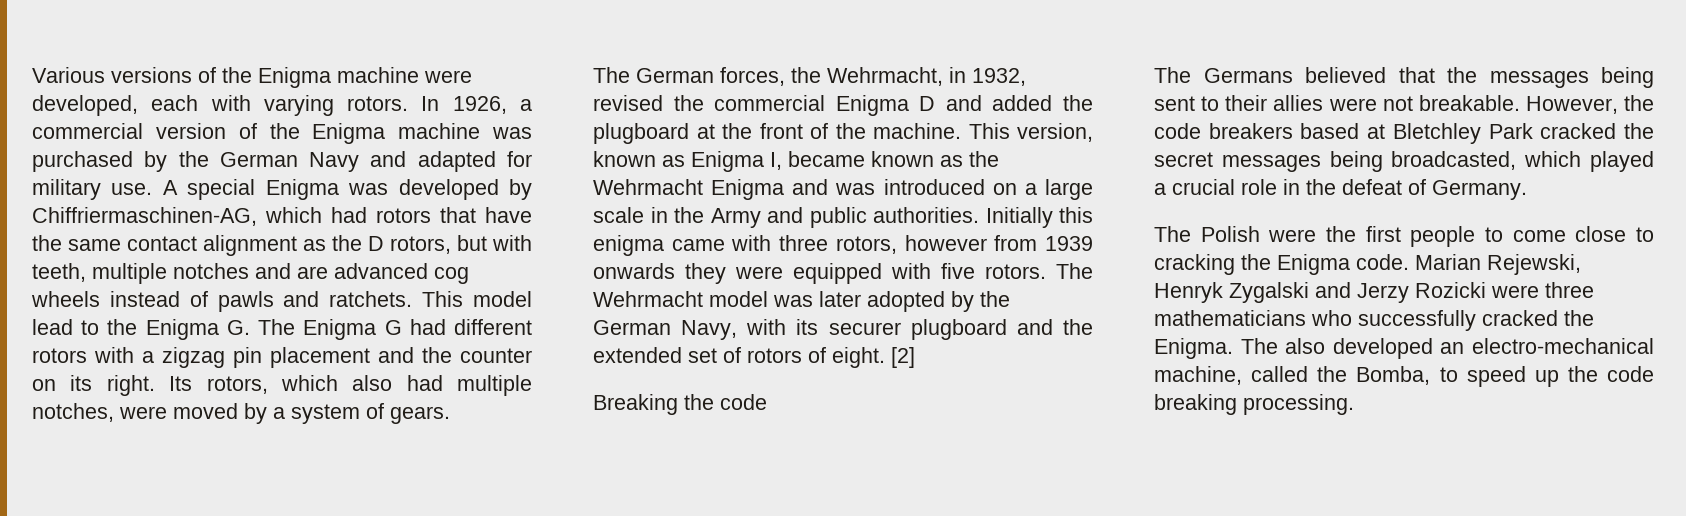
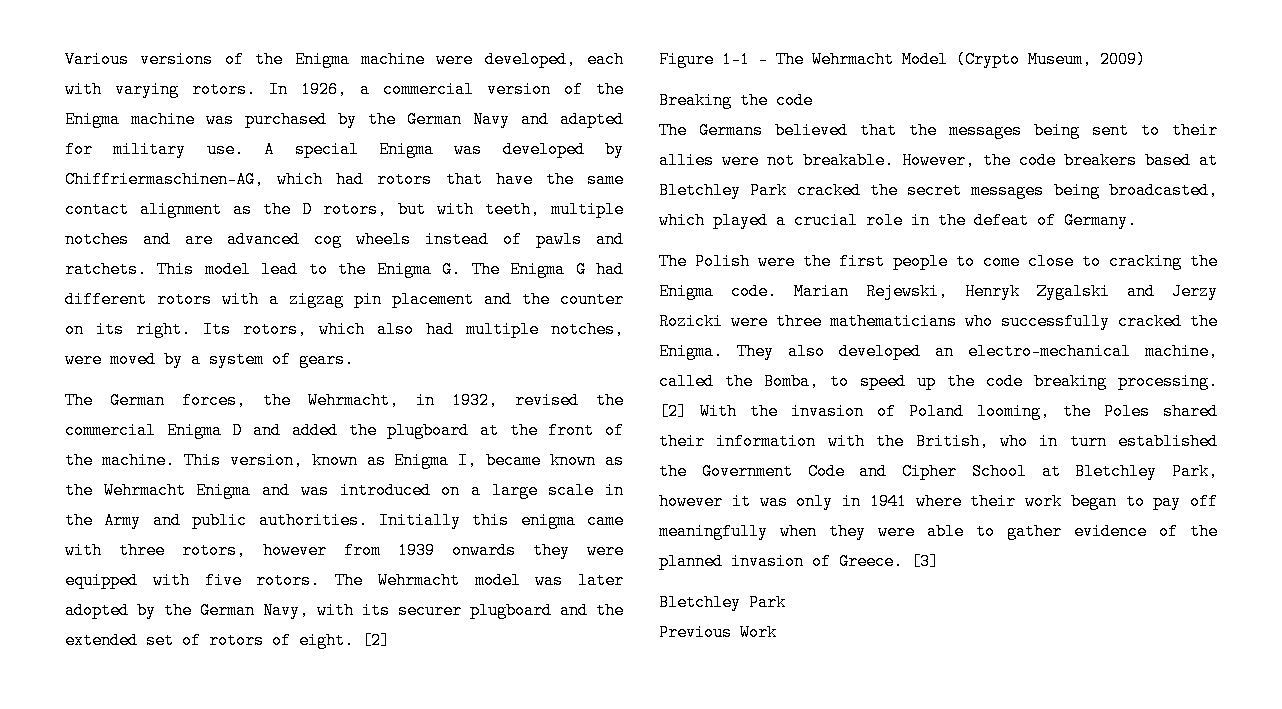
(915, 357) none -> [659,51,1146,68] // Figure 1-1 – The Wehrmacht Model (Crypto Museum, 2009)
[1240,338,1278,354] The -> [737,343,774,360] They
(1354, 404) none -> [659,403,1218,420] [659,433,1218,450] [659,463,1218,480] [659,493,1218,510] [659,523,1218,540] [659,553,939,570] [659,594,786,611] [659,624,777,641] [2] With the invasion of Poland looming, the Poles shared their information with the British, who in turn established the Government Code and Cipher School at Bletchley Park, however it was only in 1941 where their work began to pay off meaningfully when they were able to gather evidence of the planned invasion of Greece. [3] // Bletchley Park // Previous Work

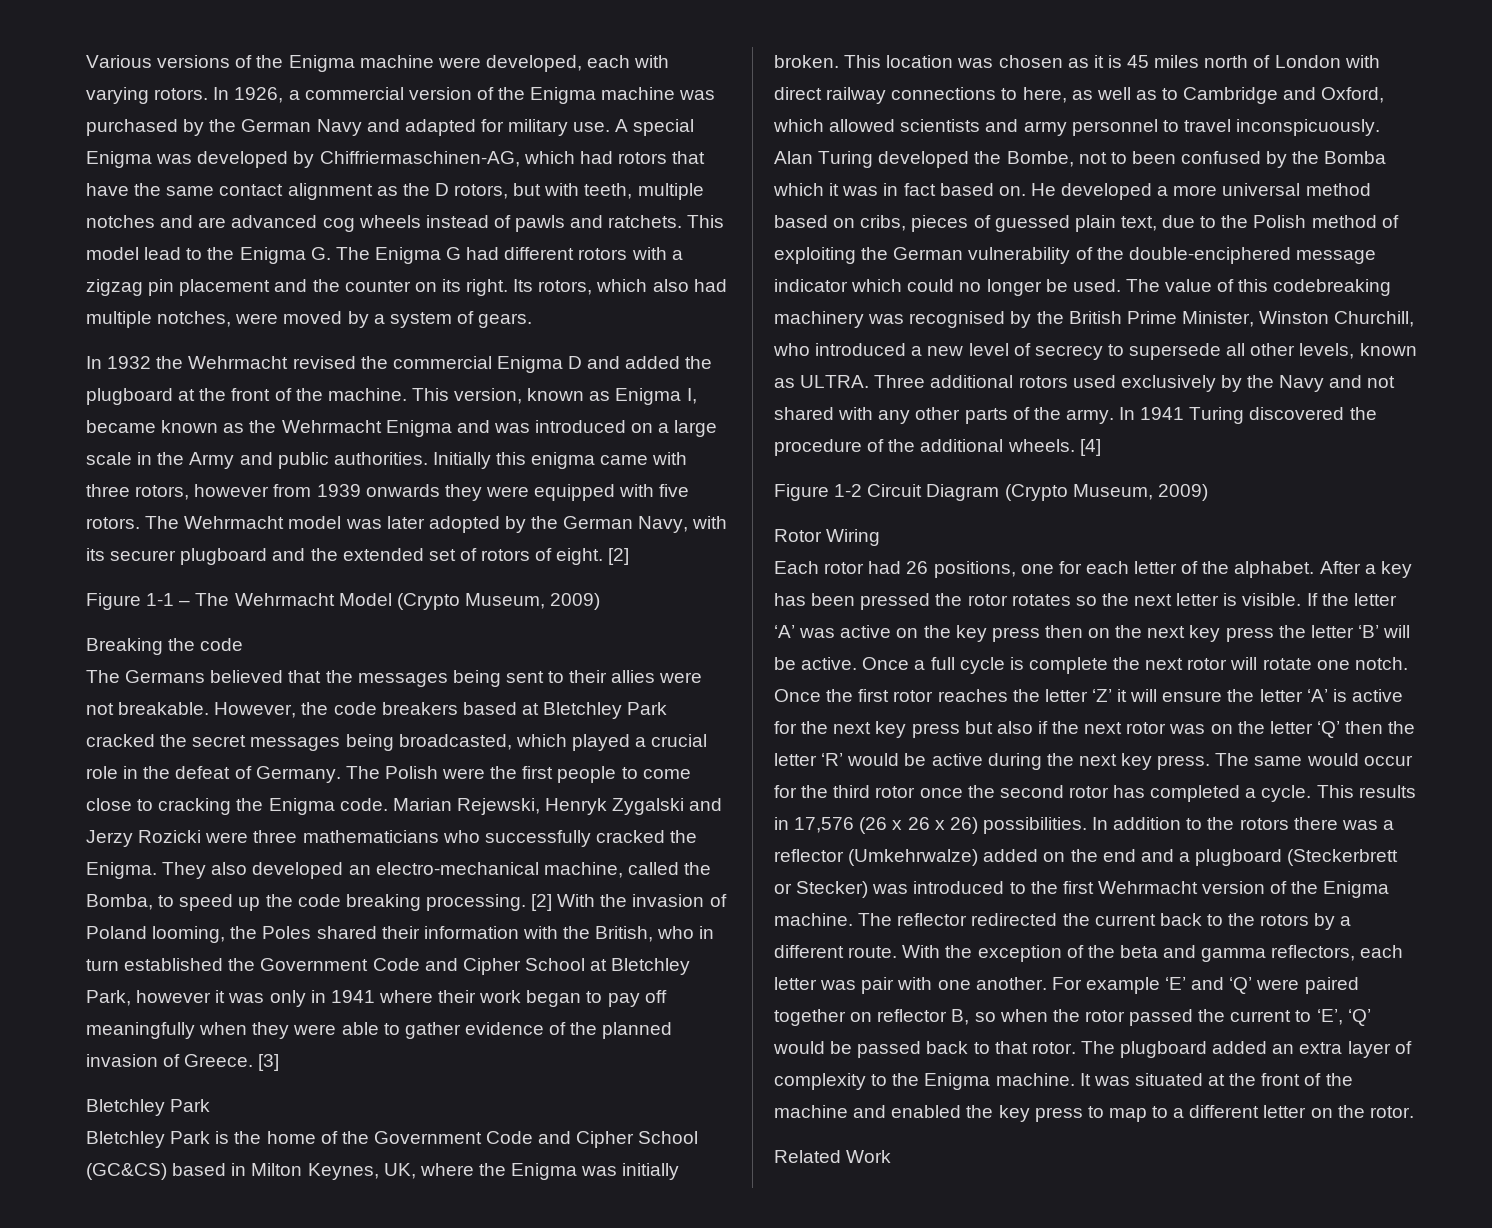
[65,392,498,409] The German forces, the Wehrmacht, in 1932, -> [86,356,289,369] In 1932 the Wehrmacht
(1137, 220) // -> (341, 774) none
[659,624,732,641] Previous -> [86,1131,699,1148] [86,1163,680,1180] [774,55,1380,68] [774,87,1385,104] [773,119,1381,136] [774,151,1387,168] [773,183,1371,200] [774,215,1399,232] [774,247,1376,264] [774,279,1392,296] [774,311,1415,328] [773,343,1417,360] [774,375,1396,392] [774,407,1377,424] [774,439,1101,456] [774,484,1208,501] [774,529,881,546] [774,561,1412,578] [774,593,1397,610] [774,625,1411,642] [774,657,1408,674] [774,689,1403,702] [774,721,1416,738] [774,753,1413,770] [774,785,1416,802] [774,817,1394,834] [774,849,1399,866] [774,881,1390,898] [774,913,1352,930] [774,945,1404,962] [774,977,1359,994] [774,1009,1371,1026] [773,1041,1412,1058] [774,1073,1353,1090] [774,1105,1414,1122] [774,1150,841,1163] Bletchley Park is the home of the Government Code and Cipher School (GC&CS) based in Milton Keynes, UK, where the Enigma was initially broken. This location was chosen as it is 45 miles north of London with direct railway connections to here, as well as to Cambridge and Oxford, which allowed scientists and army personnel to travel inconspicuously. Alan Turing developed the Bombe, not to been confused by the Bomba which it was in fact based on. He developed a more universal method based on cribs, pieces of guessed plain text, due to the Polish method of exploiting the German vulnerability of the double-enciphered message indicator which could no longer be used. The value of this codebreaking machinery was recognised by the British Prime Minister, Winston Churchill, who introduced a new level of secrecy to supersede all other levels, known as ULTRA. Three additional rotors used exclusively by the Navy and not shared with any other parts of the army. In 1941 Turing discovered the procedure of the additional wheels. [4] // Figure 1-2 Circuit Diagram (Crypto Museum, 2009) // Rotor Wiring // Each rotor had 26 positions, one for each letter of the alphabet. After a key has been pressed the rotor rotates so the next letter is visible. If the letter ‘A’ was active on the key press then on the next key press the letter ‘B’ will be active. Once a full cycle is complete the next rotor will rotate one notch. Once the first rotor reaches the letter ‘Z’ it will ensure the letter ‘A’ is active for the next key press but also if the next rotor was on the letter ‘Q’ then the letter ‘R’ would be active during the next key press. The same would occur for the third rotor once the second rotor has completed a cycle. This results in 17,576 (26 x 26 x 26) possibilities. In addition to the rotors there was a reflector (Umkehrwalze) added on the end and a plugboard (Steckerbrett or Stecker) was introduced to the first Wehrmacht version of the Enigma machine. The reflector redirected the current back to the rotors by a different route. With the exception of the beta and gamma reflectors, each letter was pair with one another. For example ‘E’ and ‘Q’ were paired together on reflector B, so when the rotor passed the current to ‘E’, ‘Q’ would be passed back to that rotor. The plugboard added an extra layer of complexity to the Enigma machine. It was situated at the front of the machine and enabled the key press to map to a different letter on the rotor. // Related

